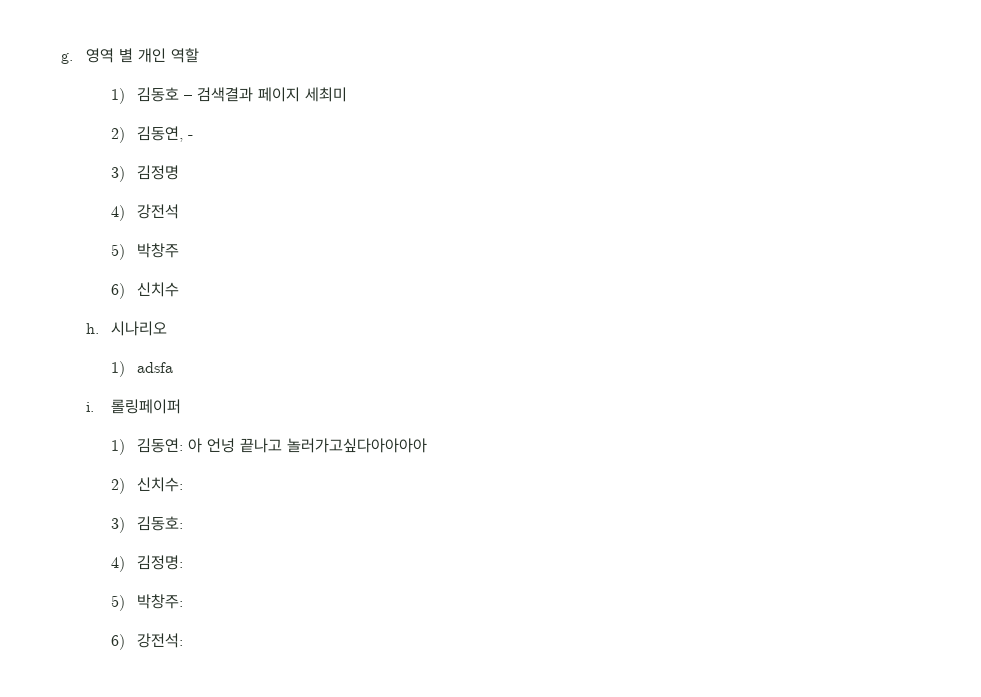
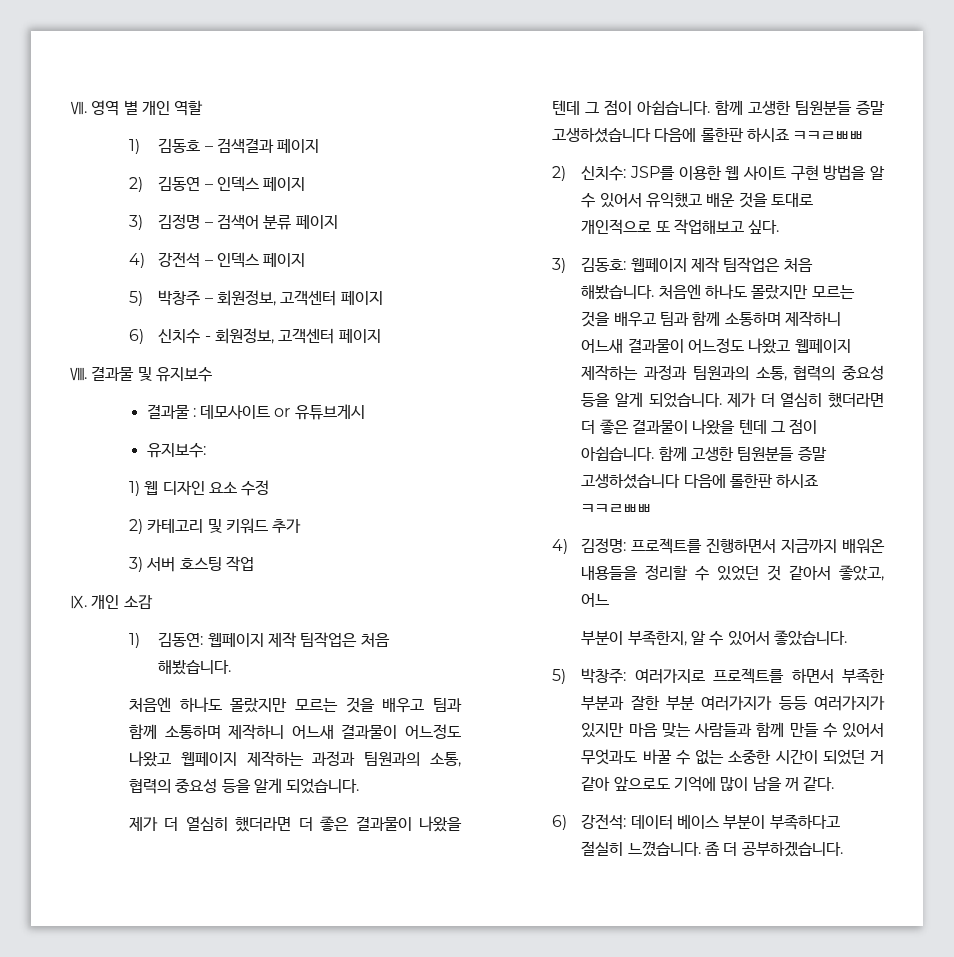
[61,53,73,64] g. -> [70,101,87,115] Ⅶ.
[304,87,347,102] [111,126,193,143] 세최미 // 2) 김동연, - -> [128,176,306,192] // 2) 김동연 – 인덱스 페이지
(179, 172) none -> [204,214,338,230] – 검색어 분류 페이지
(179, 211) none -> [204,252,306,268] – 인덱스 페이지
[111,282,179,299] [86,321,168,336] [111,361,173,377] [86,399,182,414] [111,438,427,455] [111,477,183,494] [111,516,183,533] [111,555,183,572] [111,594,183,611] [111,633,183,650] // 6) 신치수 // h. 시나리오 // 1) adsfa // i. 롤링페이퍼 // 1) 김동연: 아 언넝 끝나고 놀러가고싶다아아아아 // 2) 신치수: // 3) 김동호: // 4) 김정명: // 5) 박창주: // 6) 강전석: -> [204,290,383,306] [128,328,381,344] [70,366,212,382] [146,404,365,420] [146,443,206,458] [128,480,270,496] [128,518,302,534] [128,556,254,572] [70,595,153,609] [128,632,390,648] [158,660,232,675] [128,697,462,713] [128,724,461,740] [128,751,461,767] [128,778,360,794] [128,816,463,832] [551,100,885,115] [551,127,864,143] [551,165,885,181] [581,192,813,208] [581,219,780,235] [551,257,813,273] [581,284,855,300] [581,311,841,327] [581,338,851,354] [581,365,884,381] [581,392,884,408] [581,419,818,435] [581,446,827,461] [581,473,819,489] [581,504,652,513] [551,538,885,554] [581,565,884,581] [581,593,610,607] [581,630,847,646] [551,668,885,684] [581,695,885,711] [581,722,884,738] [581,749,884,765] [581,776,835,792] [551,814,840,830] [581,841,843,857] – 회원정보, 고객센터 페이지 // 6) 신치수 - 회원정보, 고객센터 페이지 // Ⅷ. 결과물 및 유지보수 // 결과물 : 데모사이트 or 유튜브게시 // 유지보수: // 1) 웹 디자인 요소 수정 // 2) 카테고리 및 키워드 추가 // 3) 서버 호스팅 작업 // Ⅸ. 개인 소감 // 1) 김동연: 웹페이지 제작 팀작업은 처음 해봤습니다. // 처음엔 하나도 몰랐지만 모르는 것을 배우고 팀과 함께 소통하며 제작하니 어느새 결과물이 어느정도 나왔고 웹페이지 제작하는 과정과 팀원과의 소통, 협력의 중요성 등을 알게 되었습니다. // 제가 더 열심히 했더라면 더 좋은 결과물이 나왔을 텐데 그 점이 아쉽습니다. 함께 고생한 팀원분들 증말 고생하셨습니다 다음에 롤한판 하시죠 ㅋㅋㄹㅃㅃ // 2) 신치수: JSP를 이용한 웹 사이트 구현 방법을 알 수 있어서 유익했고 배운 것을 토대로 개인적으로 또 작업해보고 싶다. // 3) 김동호: 웹페이지 제작 팀작업은 처음 해봤습니다. 처음엔 하나도 몰랐지만 모르는 것을 배우고 팀과 함께 소통하며 제작하니 어느새 결과물이 어느정도 나왔고 웹페이지 제작하는 과정과 팀원과의 소통, 협력의 중요성 등을 알게 되었습니다. 제가 더 열심히 했더라면 더 좋은 결과물이 나왔을 텐데 그 점이 아쉽습니다. 함께 고생한 팀원분들 증말 고생하셨습니다 다음에 롤한판 하시죠 ㅋㅋㄹㅃㅃ // 4) 김정명: 프로젝트를 진행하면서 지금까지 배워온 내용들을 정리할 수 있었던 것 같아서 좋았고, 어느 // 부분이 부족한지, 알 수 있어서 좋았습니다. // 5) 박창주: 여러가지로 프로젝트를 하면서 부족한 부분과 잘한 부분 여러가지가 등등 여러가지가 있지만 마음 맞는 사람들과 함께 만들 수 있어서 무엇과도 바꿀 수 없는 소중한 시간이 되었던 거 같아 앞으로도 기억에 많이 남을 꺼 같다. // 6) 강전석: 데이터 베이스 부분이 부족하다고 절실히 느꼈습니다. 좀 더 공부하겠습니다.

